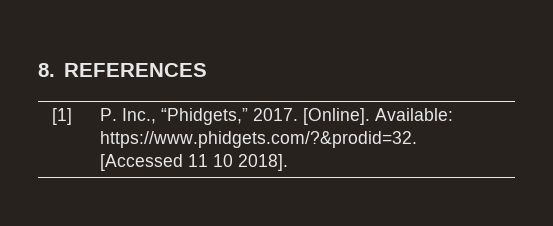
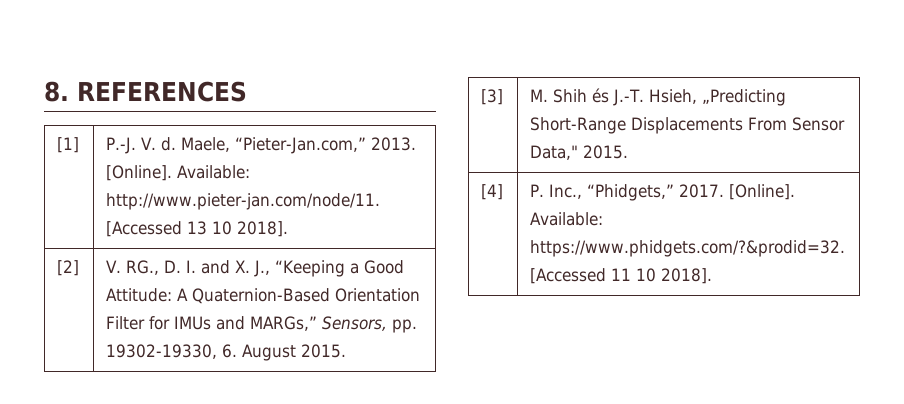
(72, 116) none -> [106,137,417,154] [106,165,251,181] [106,193,381,210] [106,221,289,237] [57,260,80,276] [106,260,405,277] [106,288,421,304] [106,316,418,333] [106,344,347,361] [481,89,504,105] [530,88,787,106] [530,117,846,134] [530,145,629,160] [481,184,504,200] | P.-J. V. d. Maele, “Pieter-Jan.com,” 2013. [Online]. Available: http://www.pieter-jan.com/node/11. [Accessed 13 10 2018]. // [2] | V. RG., D. I. and X. J., “Keeping a Good Attitude: A Quaternion-Based Orientation Filter for IMUs and MARGs,” Sensors, pp. 19302-19330, 6. August 2015. // [3] | M. Shih és J.-T. Hsieh, „Predicting Short-Range Displacements From Sensor Data," 2015. // [4]

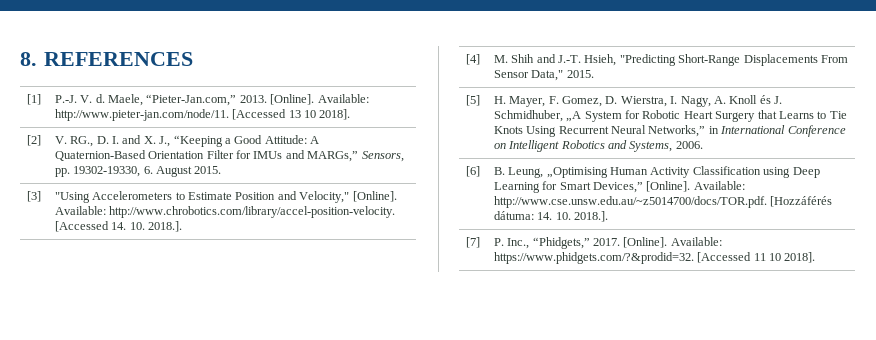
(504, 97) none -> [54,191,397,203] [54,206,396,218] [54,221,183,232] [465,54,480,65] | "Using Accelerometers to Estimate Position and Velocity," [Online]. Available: http://www.chrobotics.com/library/accel-position-velocity. [Accessed 14. 10. 2018.]. // [4]
[592,88,610,103] és -> [536,54,556,63] and
[702,89,787,106] „Predicting -> [619,54,676,66] "Predicting
[481,184,504,200] [4] -> [465,95,480,106] [493,95,783,107] [493,110,847,122] [493,125,846,137] [493,140,703,152] [465,166,480,177] [493,166,820,178] [493,181,745,193] [493,196,833,208] [493,211,609,222] [465,237,480,248] [5] | H. Mayer, F. Gomez, D. Wierstra, I. Nagy, A. Knoll és J. Schmidhuber, „A System for Robotic Heart Surgery that Learns to Tie Knots Using Recurrent Neural Networks,” in International Conference on Intelligent Robotics and Systems, 2006. // [6] | B. Leung, „Optimising Human Activity Classification using Deep Learning for Smart Devices,” [Online]. Available: http://www.cse.unsw.edu.au/~z5014700/docs/TOR.pdf. [Hozzáférés dátuma: 14. 10. 2018.]. // [7]

